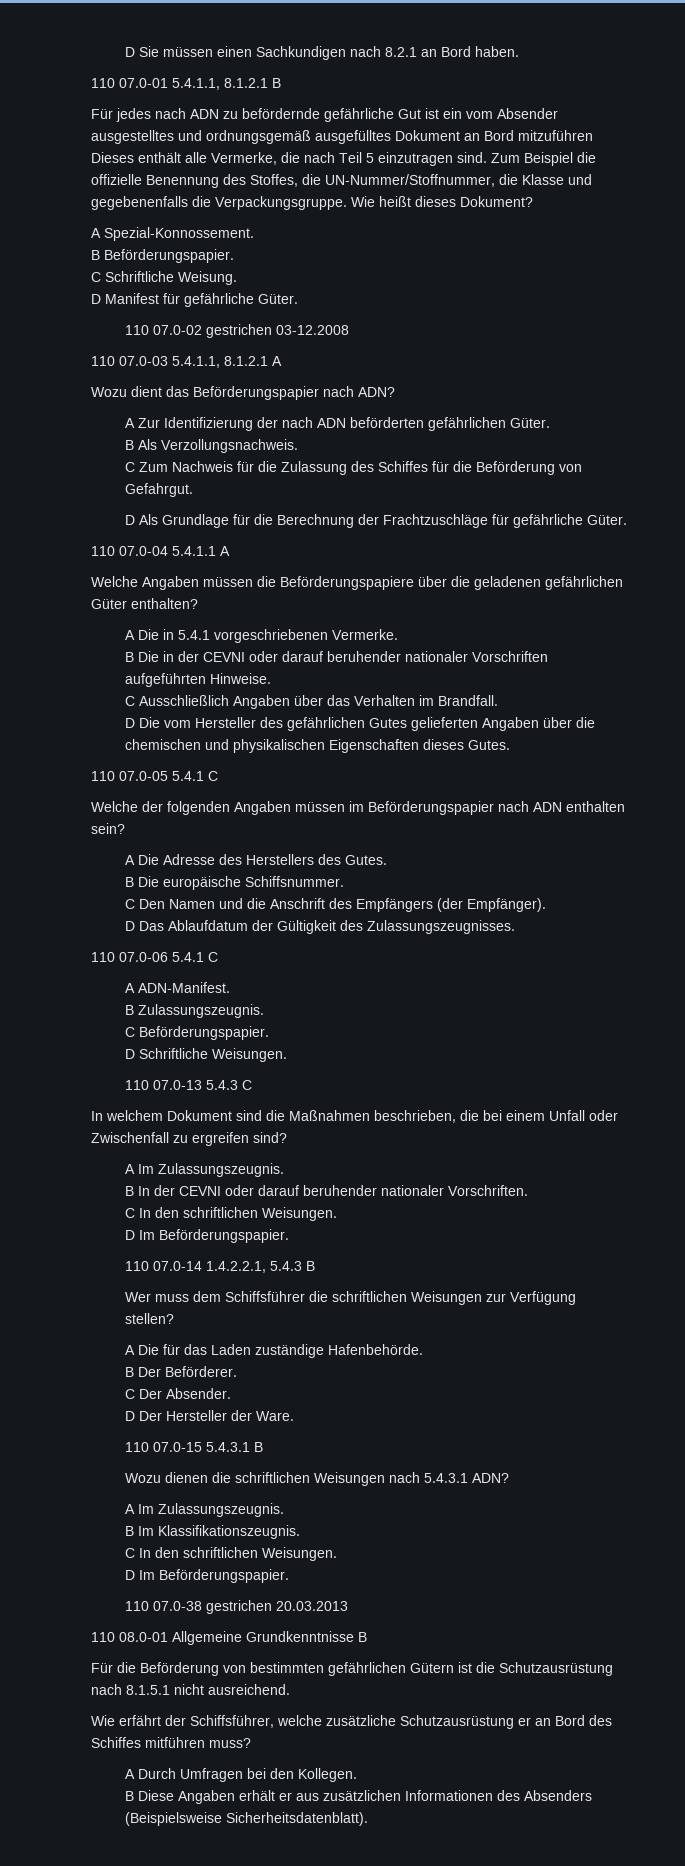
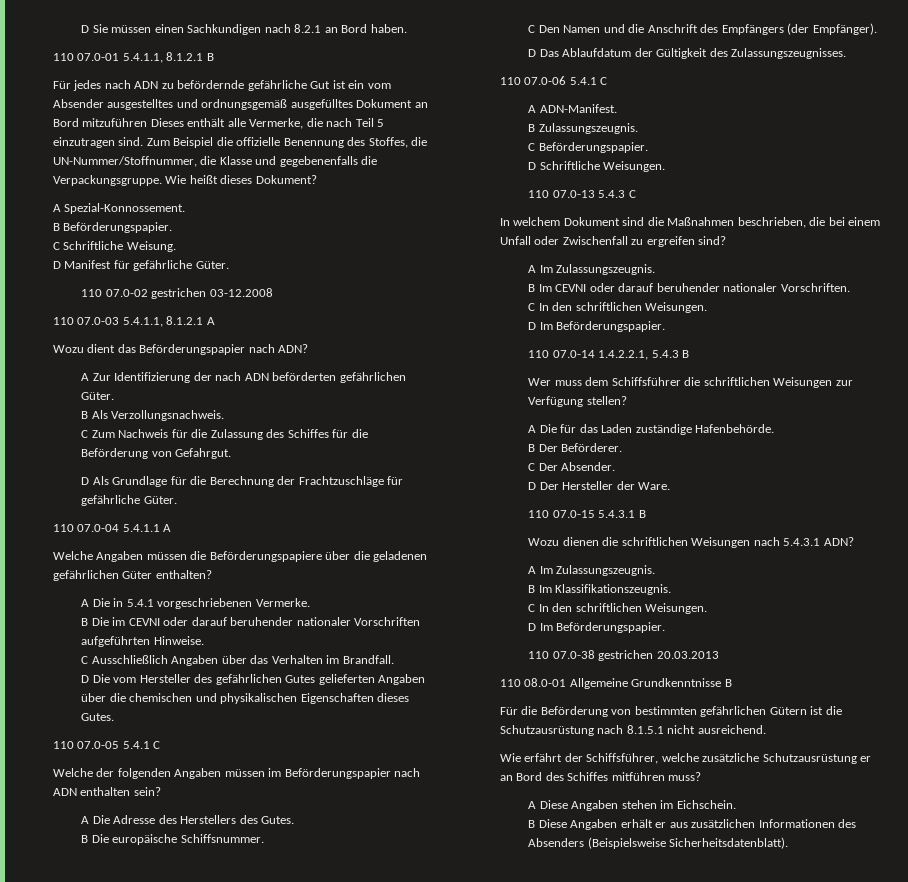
[163,651,200,662] in der -> [112,617,126,626] im
[138,1185,176,1196] In der -> [538,284,552,292] Im
[138,1768,358,1782] Durch Umfragen bei den Kollegen. -> [539,800,736,811] Diese Angaben stehen im Eichschein.

